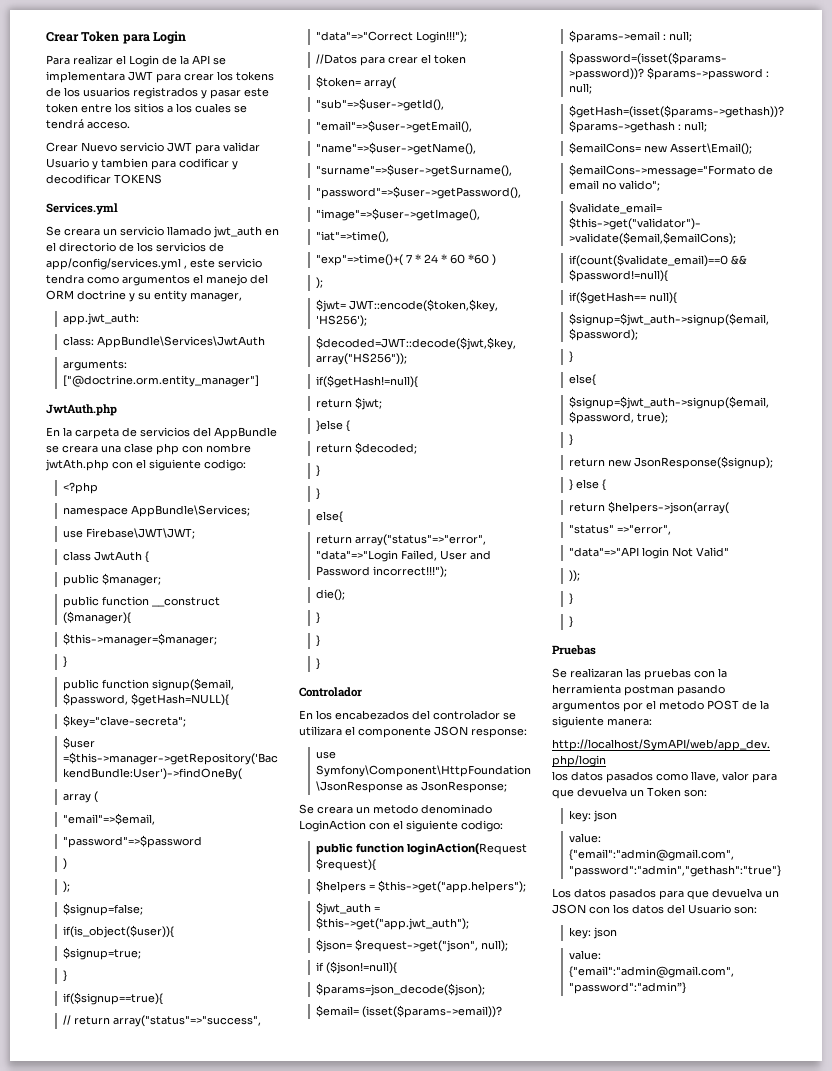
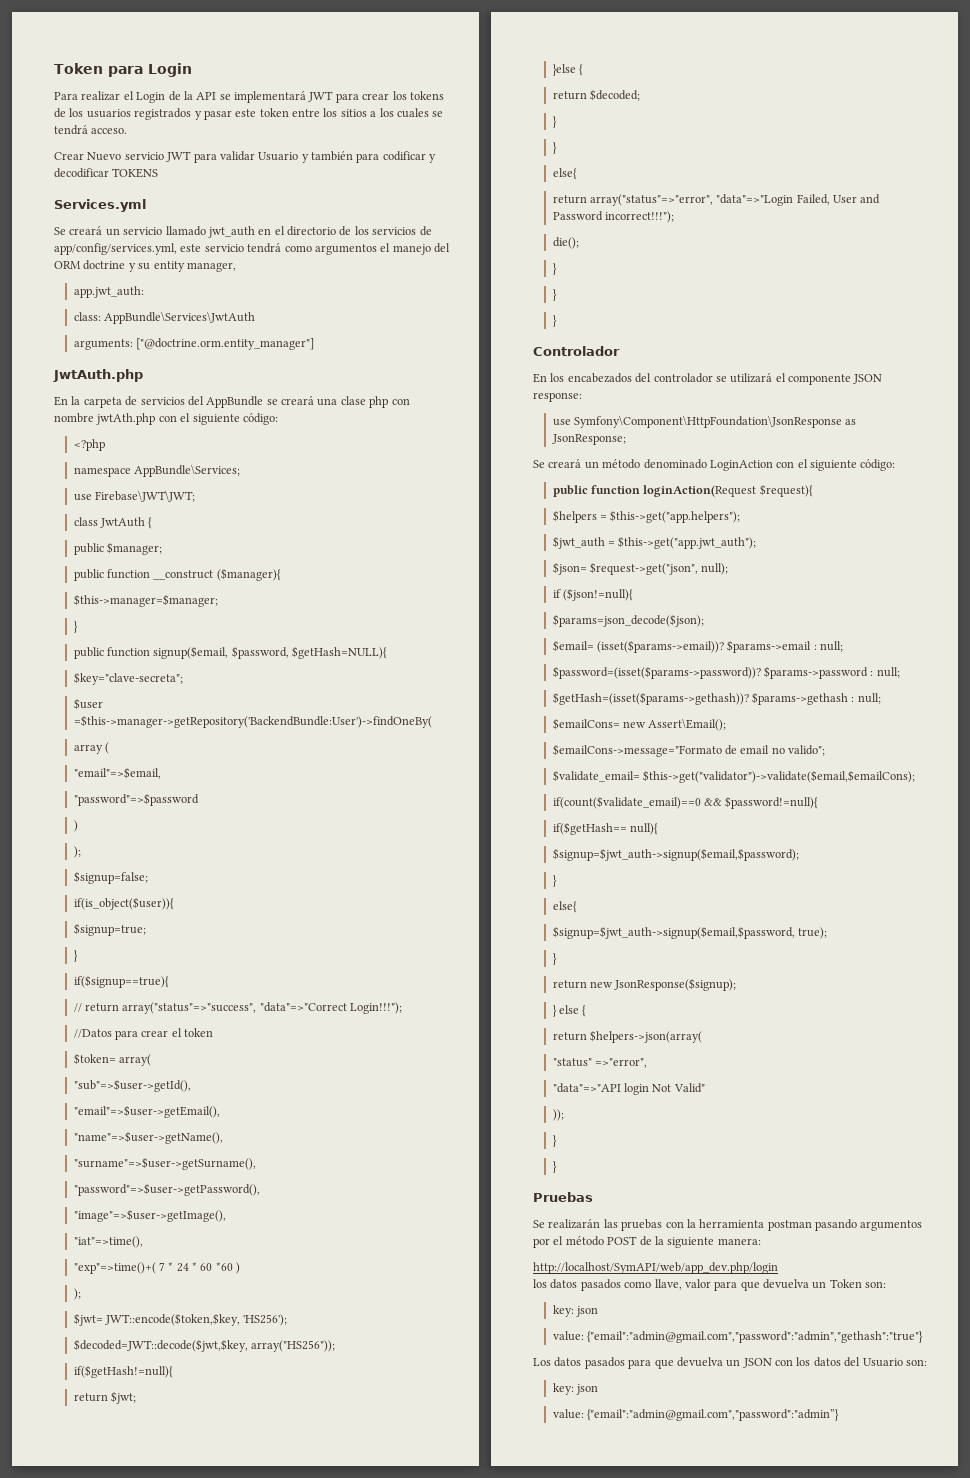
[46,32,79,42] Crear -> (54, 68) none
[46,71,125,83] implementara -> [234,91,306,103] implementará
[101,158,148,168] tambien -> [311,151,353,161] también
[64,228,100,236] creara -> [69,226,103,235] creará
[46,258,187,270] app/config/services.yml , -> [54,243,177,255] app/config/services.yml,
[46,274,84,284] tendra -> [247,243,282,253] tendrá
[62,445,98,453] creara -> [281,396,314,405] creará
[204,459,246,471] codigo: -> [242,413,278,425] código:
[299,726,342,736] utilizara -> [730,373,773,383] utilizará
[317,804,418,814] creara un metodo -> [548,459,641,469] creará un método
[461,820,503,832] codigo: -> [860,459,896,471] código:
[570,668,623,678] realizaran -> [548,1219,601,1229] realizarán
[659,700,704,710] metodo -> [565,1236,604,1246] método

